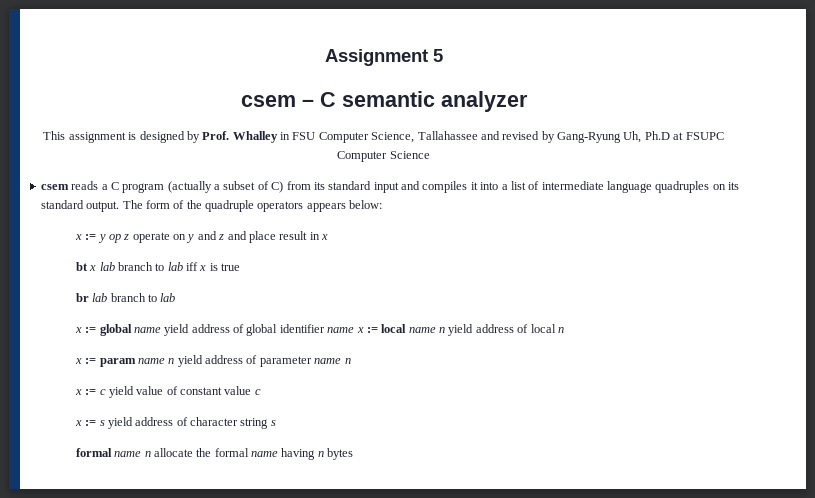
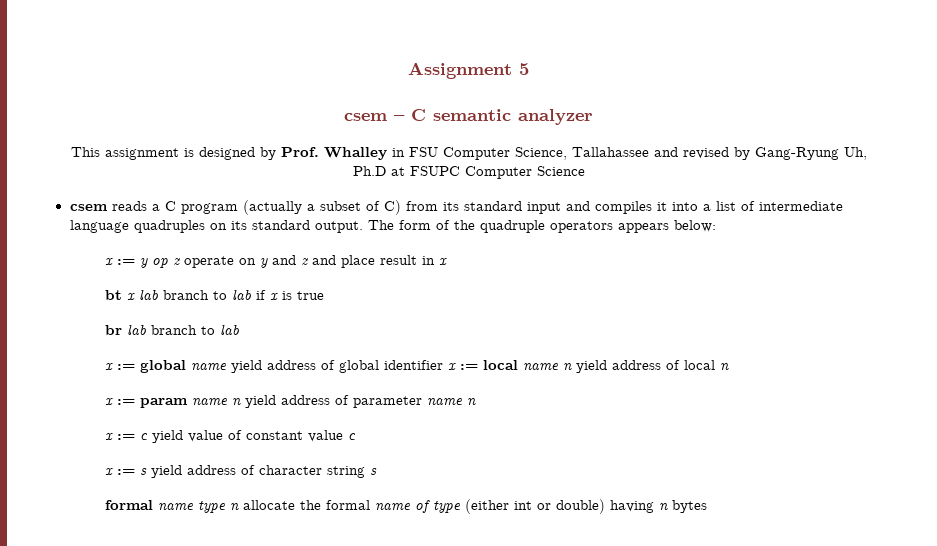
[186,262,199,271] iff -> [256,290,267,300] if
[327,327,355,333] name -> (444, 365) none
(142, 454) none -> [198,501,227,513] type
(279, 454) none -> [415,499,606,514] of type (either int or double)

